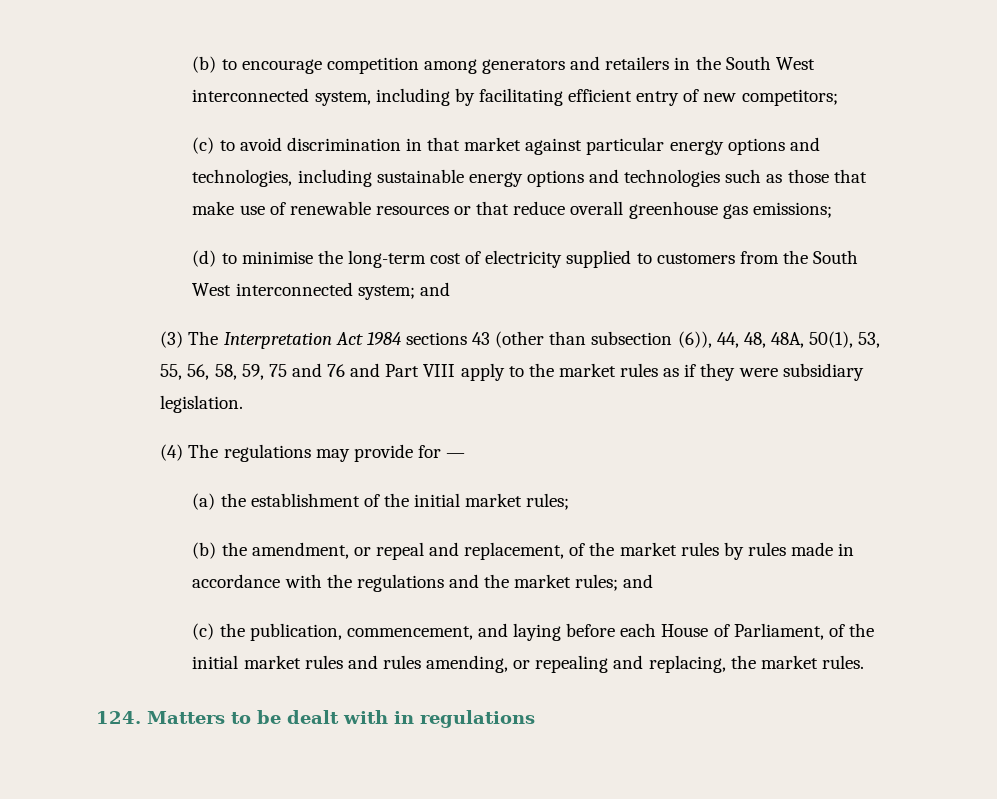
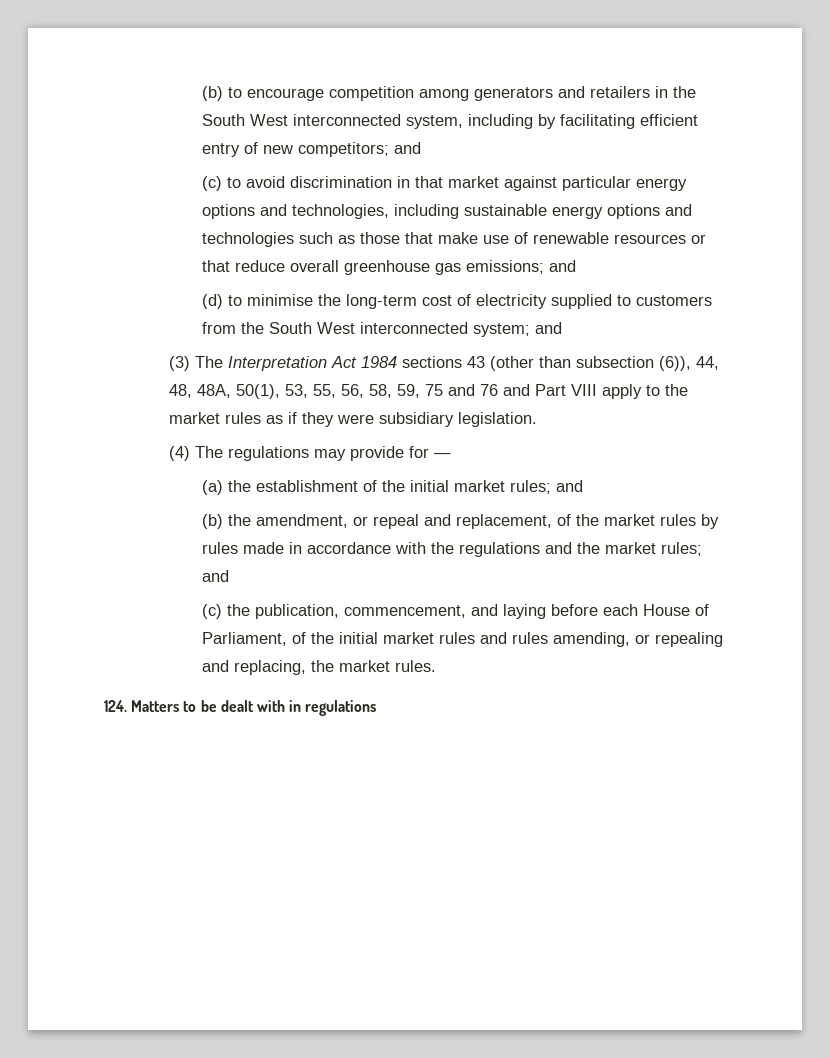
(838, 97) none -> [394,142,422,154] and
(832, 210) none -> [549,260,577,272] and
(570, 501) none -> [556,480,584,492] and

